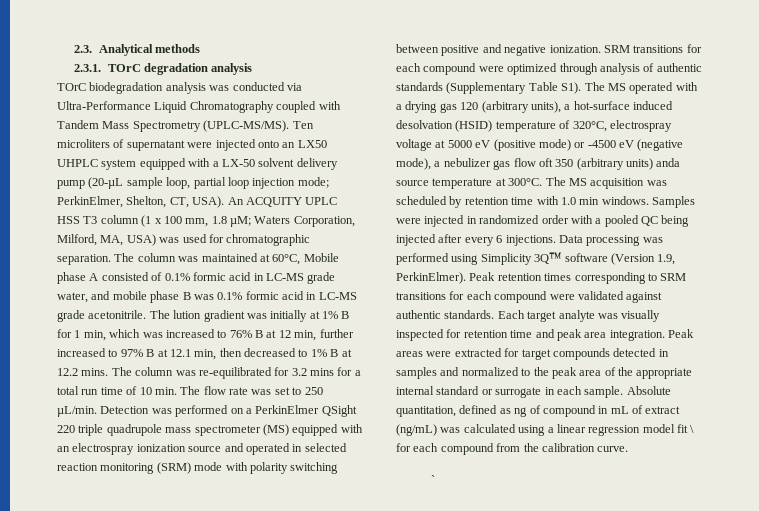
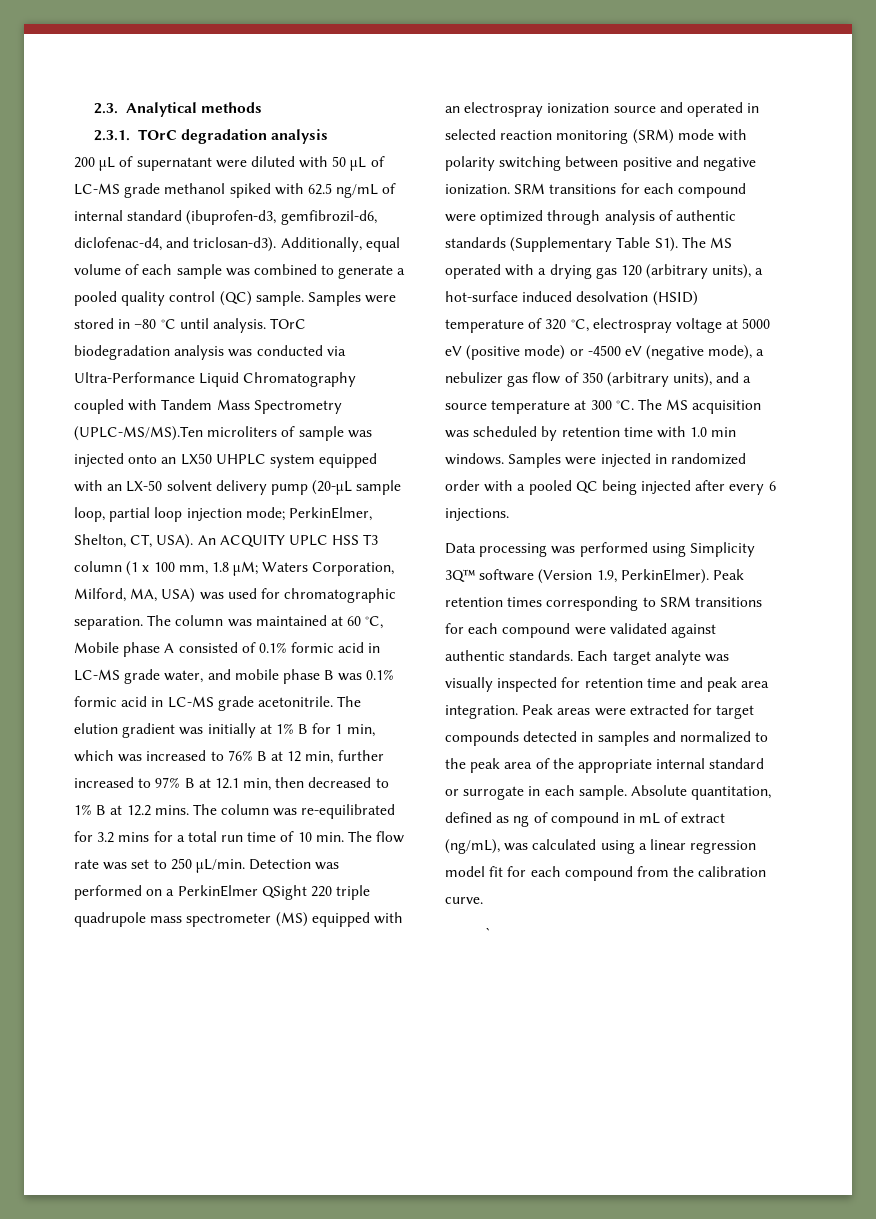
(253, 69) none -> [74,156,385,171] [74,183,397,198] [74,210,377,225] [74,237,400,252] [74,264,406,279] [74,291,397,306] [74,318,266,333] 200 µL of supernatant were diluted with 50 µL of LC-MS grade methanol spiked with 62.5 ng/mL of internal standard (ibuprofen-d3, gemfibrozil-d6, diclofenac-d4, and triclosan-d3). Additionally, equal volume of each sample was combined to generate a pooled quality control (QC) sample. Samples were stored in –80 °C until analysis.
[203,120,314,132] [57,139,213,151] (UPLC-MS/MS). Ten microliters of supernatant were -> [74,426,372,441] (UPLC-MS/MS).Ten microliters of sample was
[212,161,219,167] a -> [107,484,123,491] an
[272,254,301,265] 60°C, -> [347,616,384,629] 60 °C,
[173,310,202,319] lution -> [74,723,118,734] elution
[572,121,607,132] 320°C, -> [545,319,589,332] 320 °C,
[538,158,553,167] oft -> [564,372,579,383] of
[626,158,681,170] units) anda -> [673,372,752,387] units), and a
[508,178,543,186] 300°C. -> [590,400,634,410] 300 °C.
(556, 240) none -> (509, 514) //
[396,424,437,436] (ng/mL) -> [445,839,500,854] (ng/mL),
[690,425,695,433] \ -> (504, 871) none

